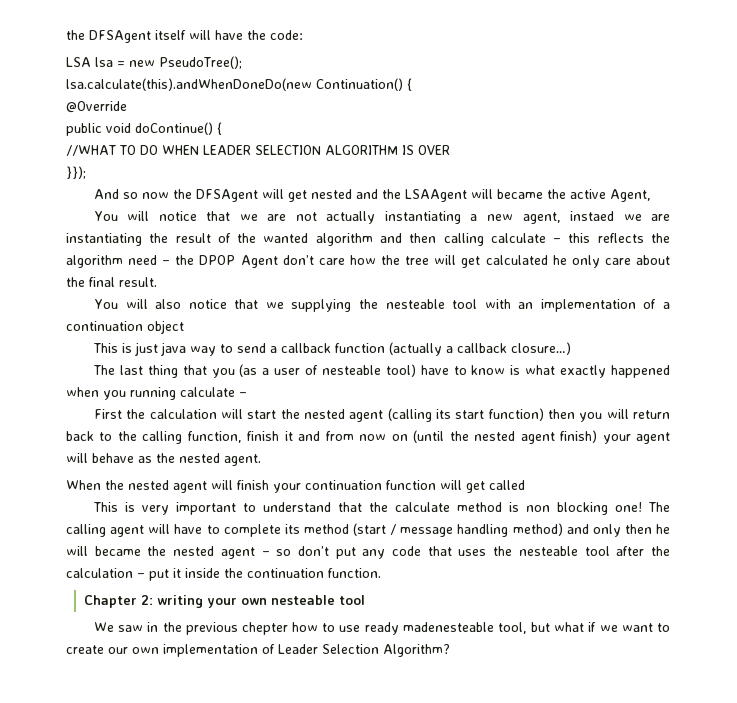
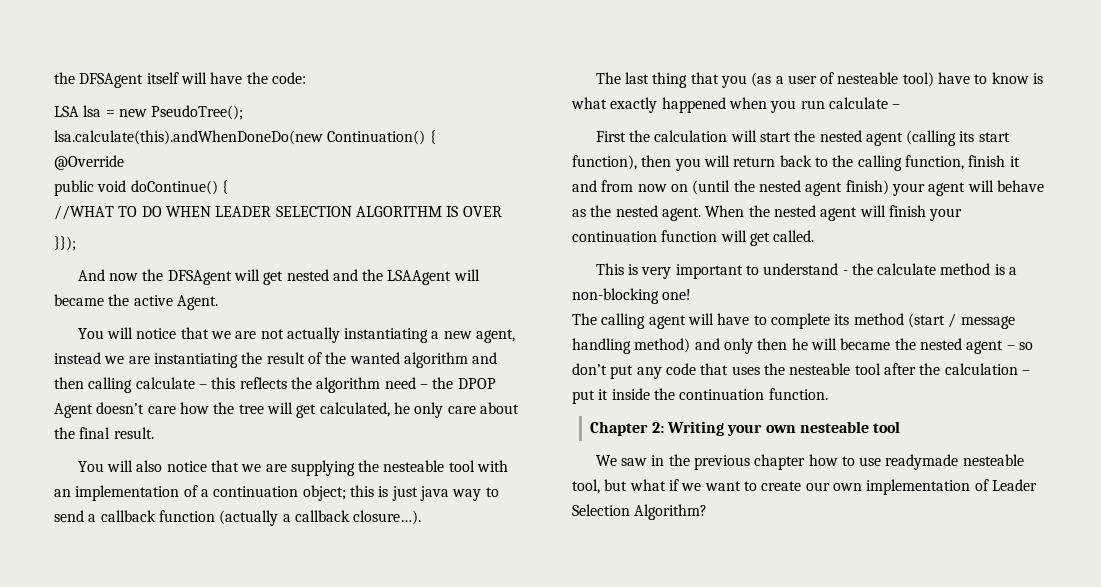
[122,192,138,199] so -> (105, 275) none
[609,189,651,202] Agent, -> [176,295,218,310] Agent.
[569,211,614,221] instaed -> [54,352,101,364] instead
[282,255,314,265] don’t -> [96,402,145,414] doesn’t
[485,255,548,265] calculated -> [319,402,390,417] calculated,
(284, 305) none -> [265,464,287,472] are
[147,320,184,334] [92,343,118,353] object // This -> [302,485,374,501] object; this
[510,342,571,355] closure…) -> [353,510,422,525] closure…).
[130,387,176,400] running -> [800,100,825,109] run
[488,408,544,421] function) -> [572,155,637,170] function),
(261, 460) // -> (701, 214) none
[489,480,525,490] called -> [773,230,815,242] called.
[337,502,362,512] that -> [842,270,848,275] -
[525,502,608,515] non blocking -> [1009,267,1018,275] [572,288,659,304] a non-blocking
(642, 507) none -> (692, 294) //
[157,595,204,608] writing -> [666,421,724,436] Writing
[241,622,288,635] chepter -> [754,454,806,470] chapter
[364,622,494,635] ready madenesteable -> [885,454,1024,470] readymade nesteable

